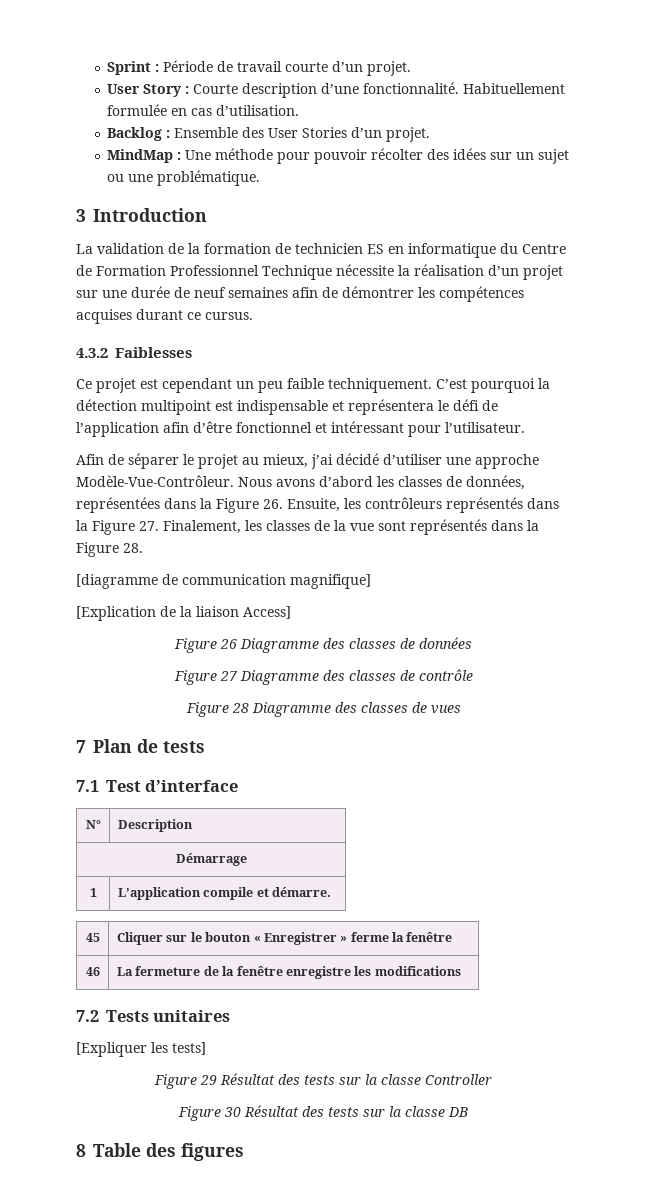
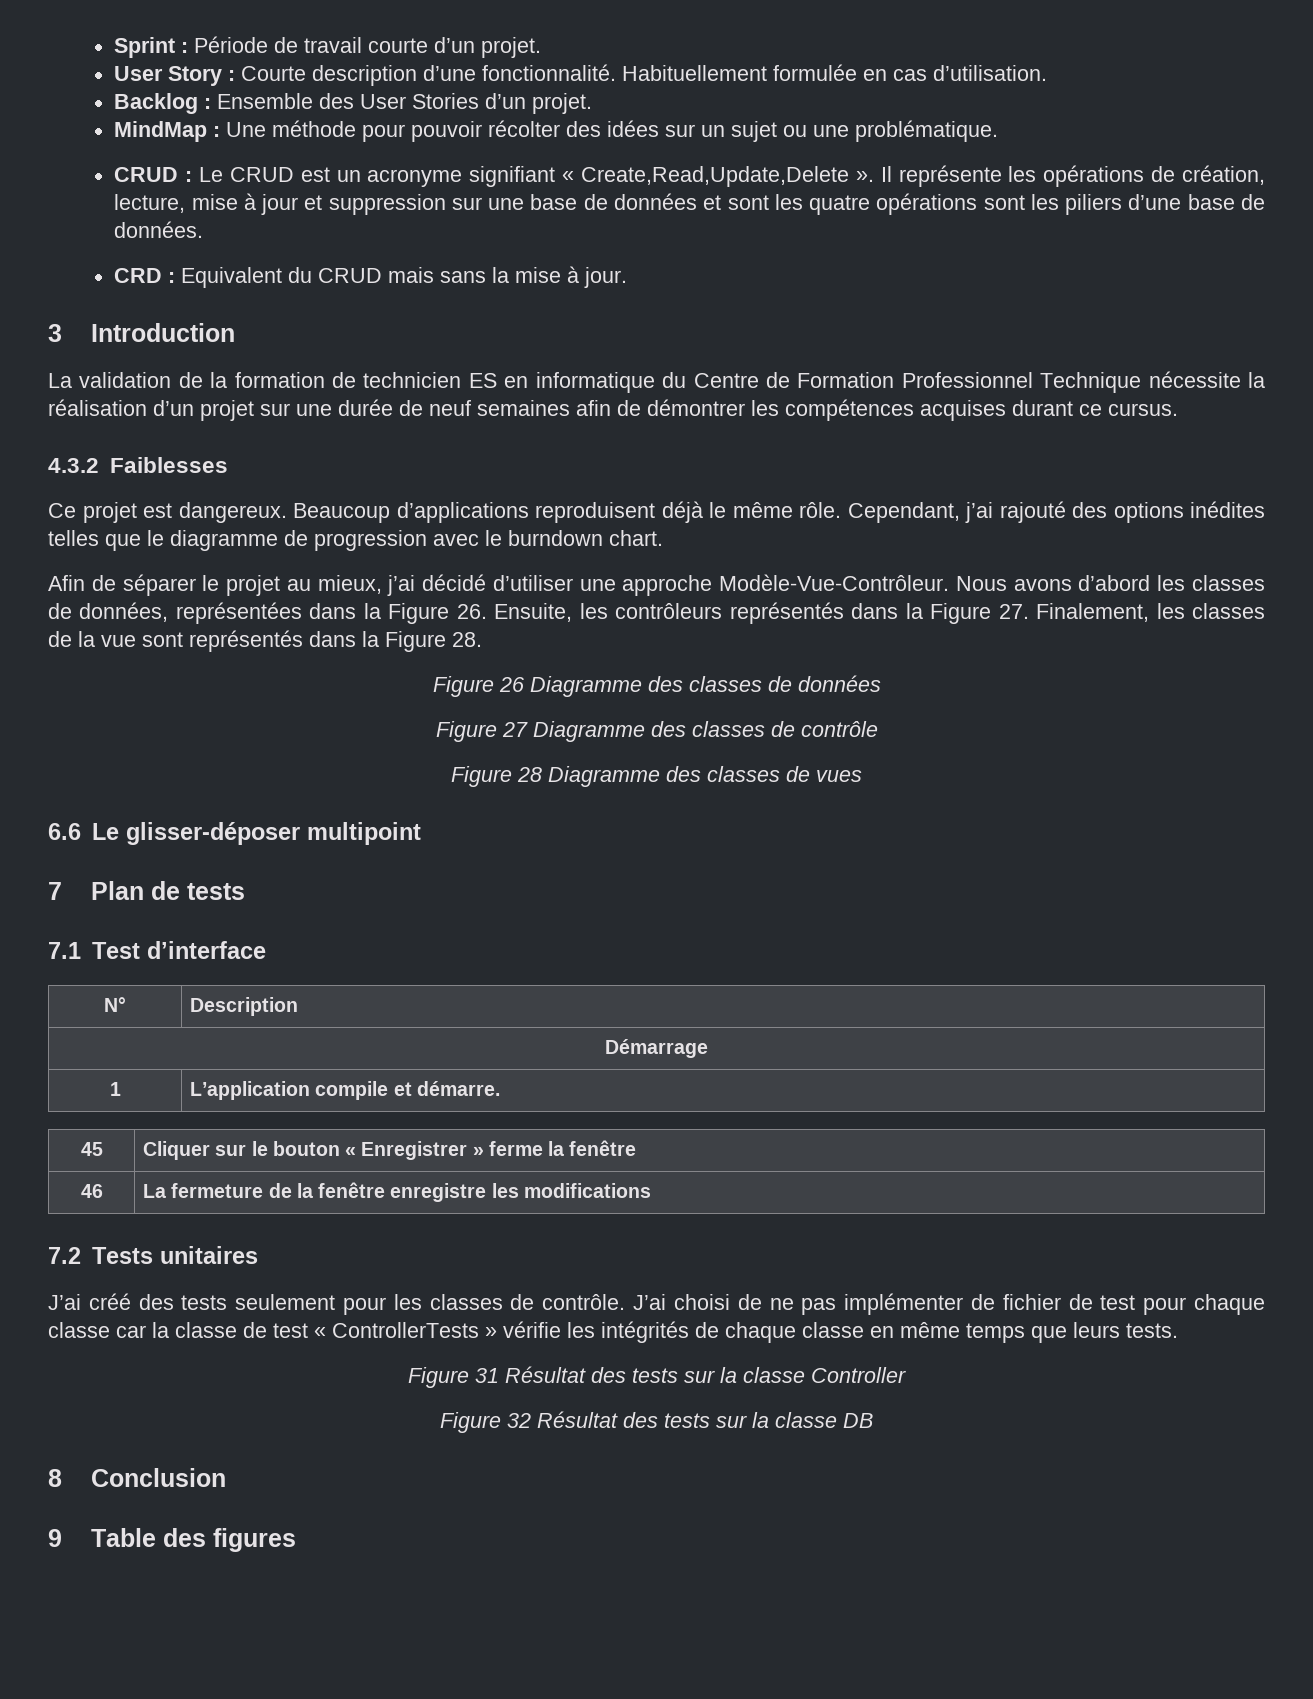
(261, 178) none -> [114,165,1265,187] [114,193,1266,215] [114,221,204,238] [114,266,628,288] // CRUD : Le CRUD est un acronyme signifiant « Create,Read,Update,Delete ». Il représente les opérations de création, lecture, mise à jour et suppression sur une base de données et sont les quatre opérations sont les piliers d’une base de données. // CRD : Equivalent du CRUD mais sans la mise à jour.
[162,378,550,393] [76,399,498,415] [76,421,525,437] cependant un peu faible techniquement. C’est pourquoi la détection multipoint est indispensable et représentera le défi de l’application afin d’être fonctionnel et intéressant pour l’utilisateur. -> [178,501,1265,523] [48,530,663,551] dangereux. Beaucoup d’applications reproduisent déjà le même rôle. Cependant, j’ai rajouté des options inédites telles que le diagramme de progression avec le burndown chart.
[76,574,371,589] [76,606,291,621] // [diagramme de communication magnifique] // [Explication de la liaison Access] -> (482, 639) none
(461, 709) none -> [48,822,421,845] // 6.6 Le glisser-déposer multipoint
[76,1042,206,1057] [154,1074,217,1089] [Expliquer les tests] // Figure 29 -> [48,1293,1266,1315] [48,1321,1178,1343] [408,1367,499,1388] J’ai créé des tests seulement pour les classes de contrôle. J’ai choisi de ne pas implémenter de fichier de test pour chaque classe car la classe de test « ControllerTests » vérifie les intégrités de chaque classe en même temps que leurs tests. // Figure 31
[224,1107,241,1117] 30 -> [507,1413,531,1428] 32
(86, 1150) none -> [90,1468,226,1487] [48,1529,62,1547] Conclusion // 9

